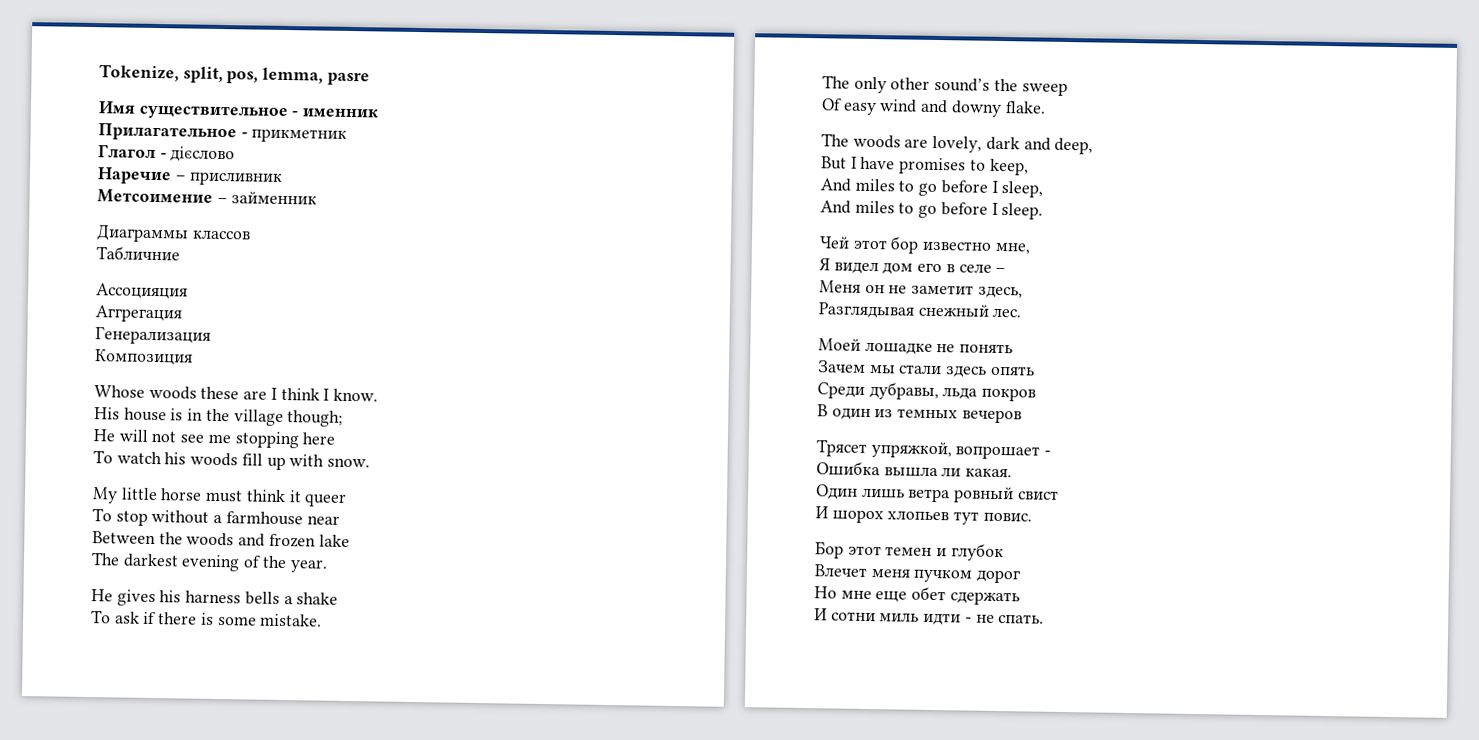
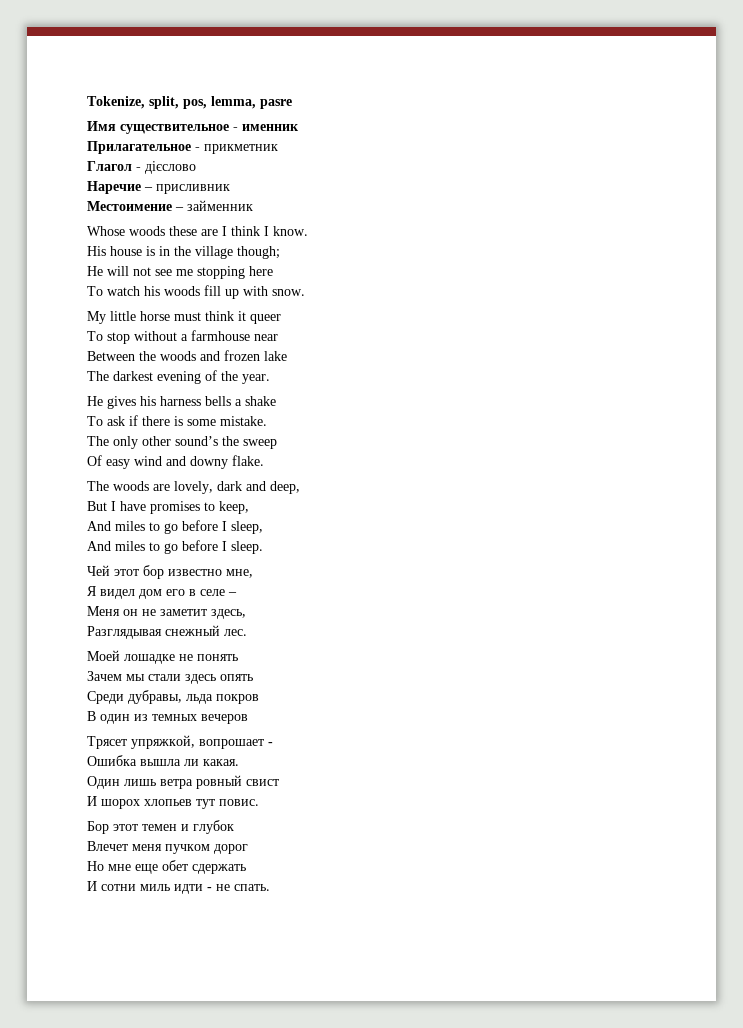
[97,189,213,204] Метсоимение -> [87,201,172,211] Местоимение
[96,224,251,243] [96,246,180,261] [96,283,188,300] [95,305,182,323] [95,326,211,345] [95,349,193,366] // Диаграммы классов // Табличние // Ассоцияция // Аггрегация // Генерализация // Композиция -> (253, 205) none

